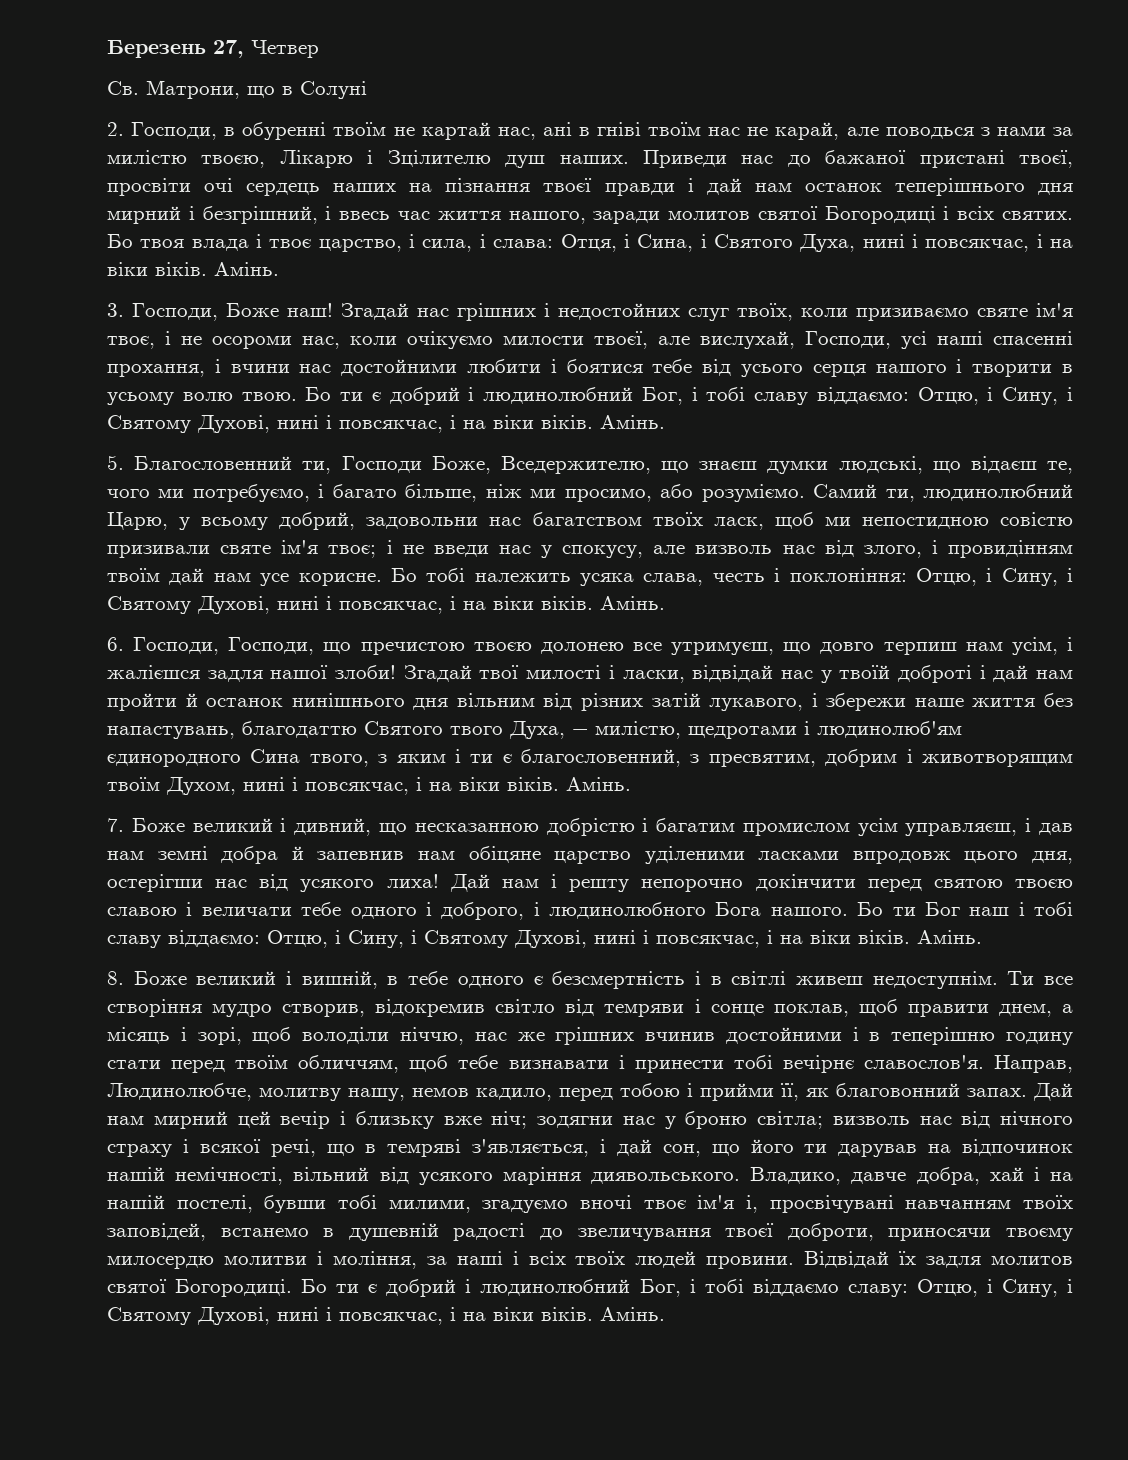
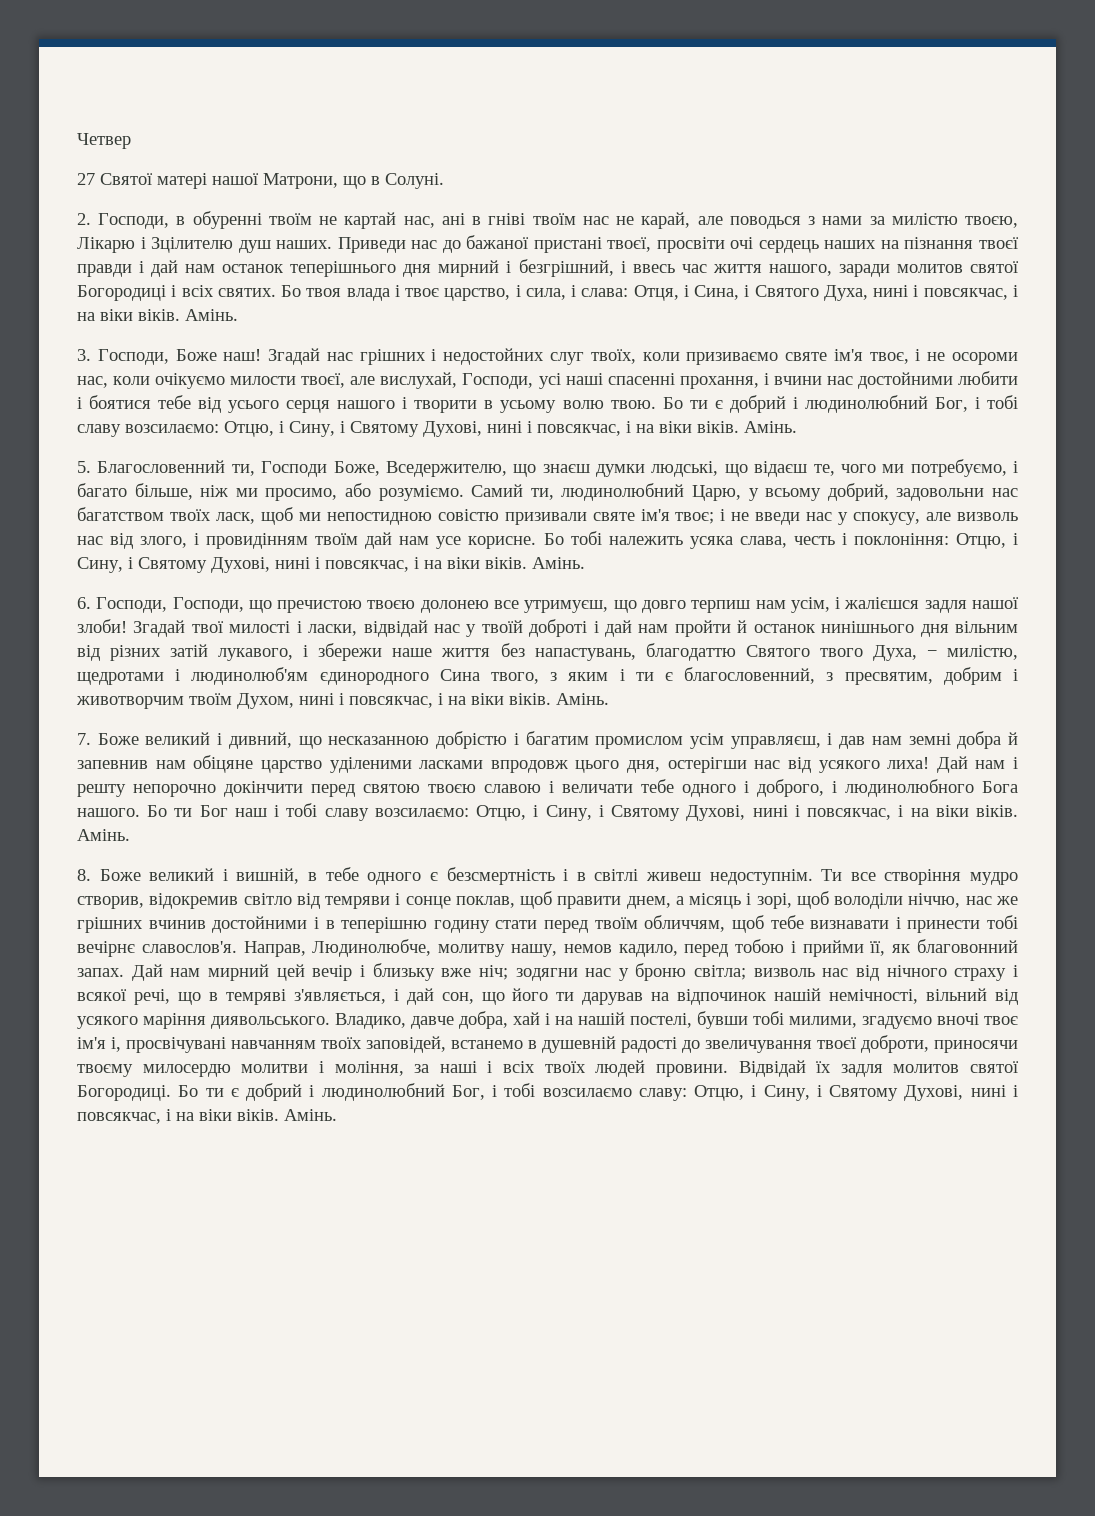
[107,40,244,58] Березень 27, -> (77, 141) none
[107,81,139,95] Св. -> [77,173,259,189] 27 Святої матері нашої
[300,81,367,99] Солуні -> [385,173,444,189] Солуні.
[816,387,909,404] віддаємо: -> [125,424,219,433] возсилаємо:
[921,754,1073,767] животворящим -> [76,696,184,709] животворчим
[168,930,260,947] віддаємо: -> [374,808,469,817] возсилаємо:
[752,1279,839,1296] віддаємо -> [542,1088,632,1097] возсилаємо

